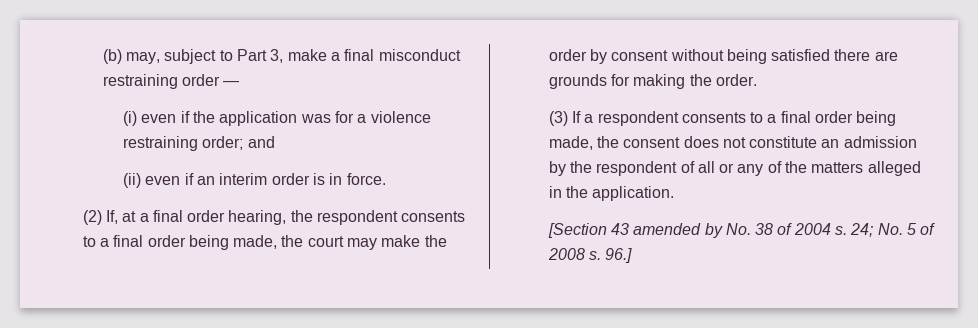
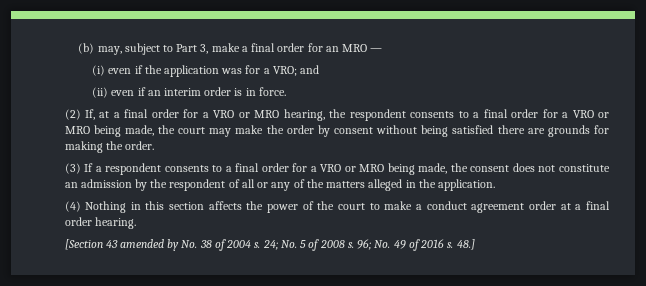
[378,49,461,61] [102,74,221,89] misconduct restraining order -> [277,43,368,52] order for an MRO
[370,111,431,123] [123,136,244,151] violence restraining order; -> [272,66,297,76] VRO;
(226, 216) none -> [183,109,280,118] for a VRO or MRO
(186, 241) none -> [542,109,609,118] [64,126,90,134] for a VRO or MRO
(854, 117) none -> [292,163,385,172] for a VRO or MRO
(675, 193) none -> [64,201,610,213] [64,217,136,229] // (4) Nothing in this section affects the power of the court to make a conduct agreement order at a final order hearing.
[605,248,633,263] 96.] -> [357,239,475,251] 96; No. 49 of 2016 s. 48.]

